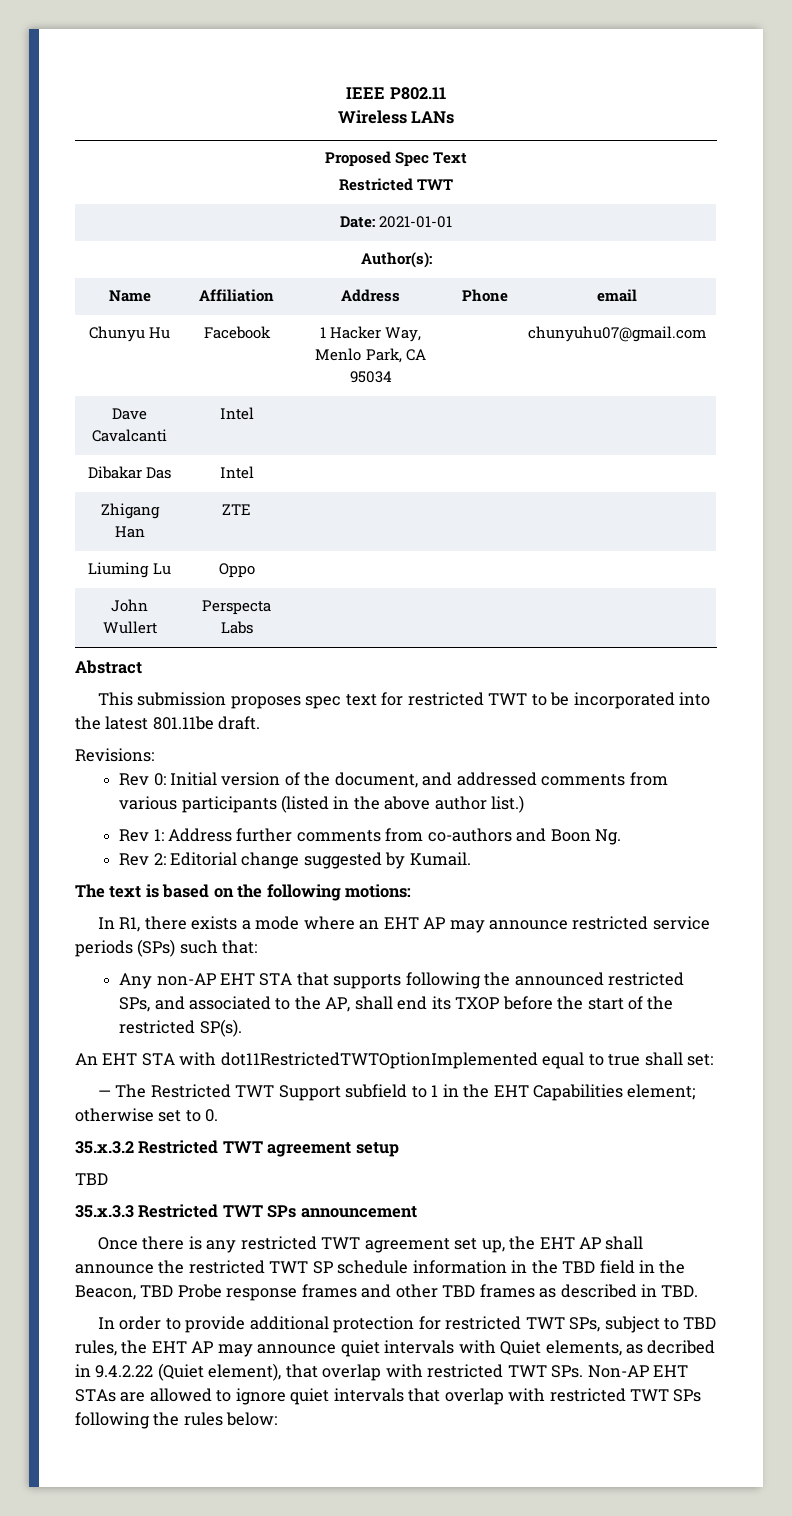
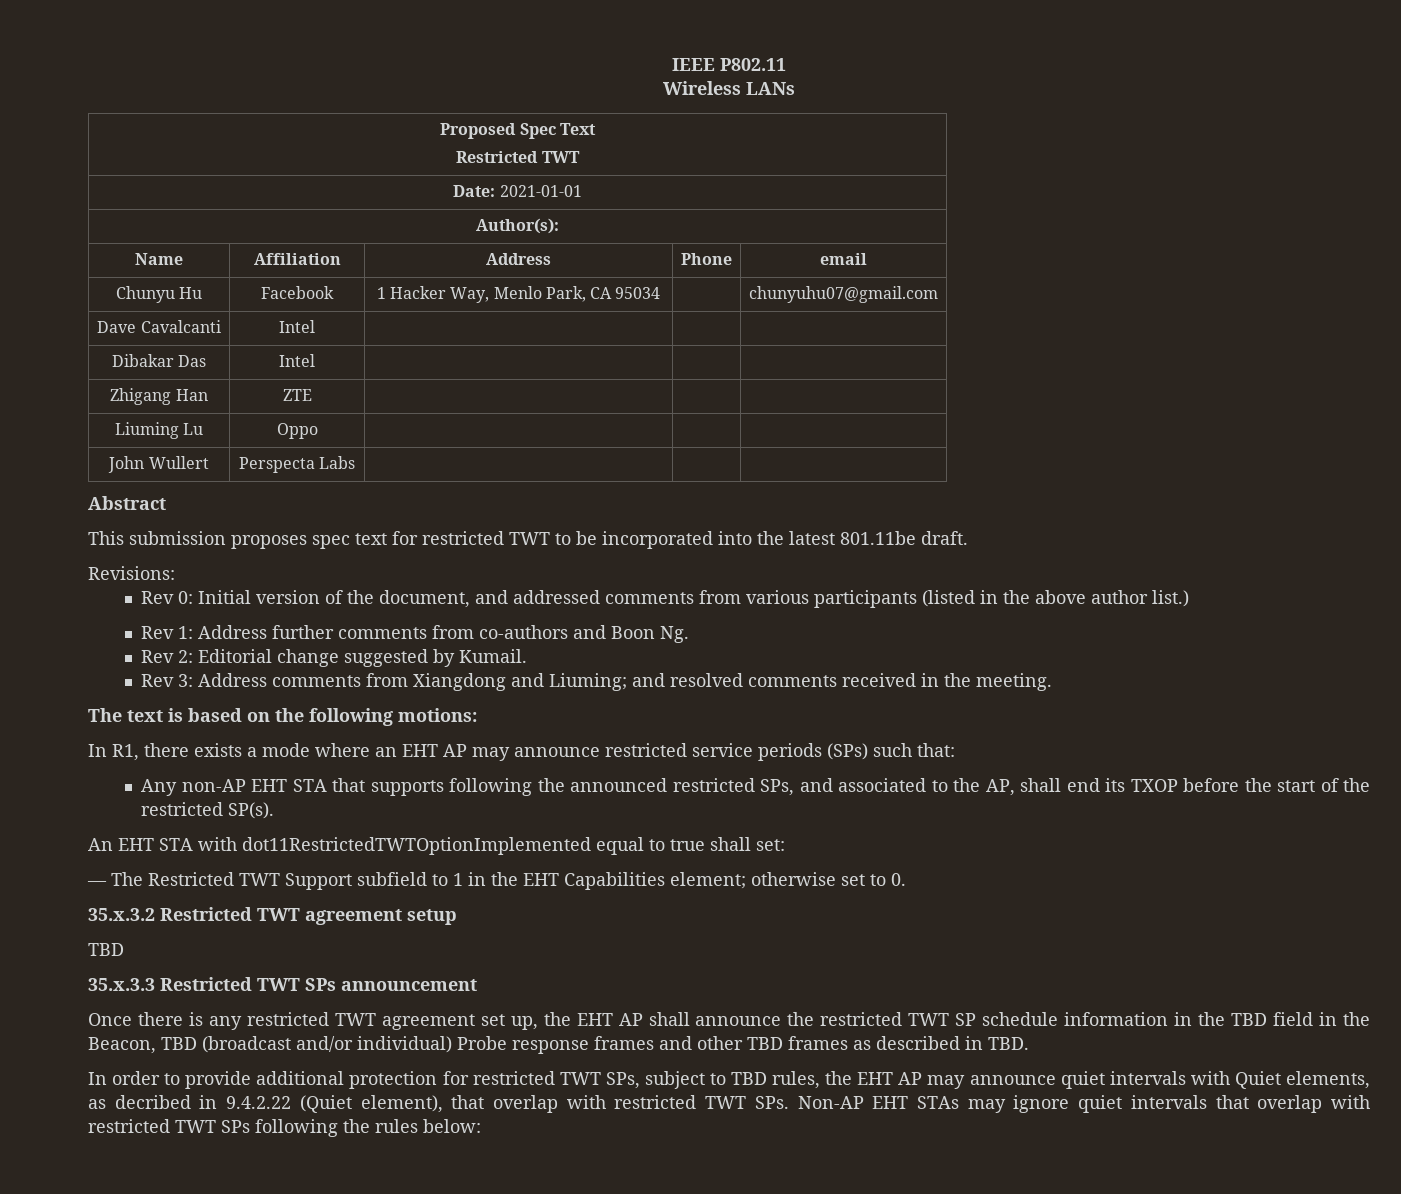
(471, 859) none -> [141,673,1053,691] // Rev 3: Address comments from Xiangdong and Liuming; and resolved comments received in the meeting.
(174, 1291) none -> [202,1036,452,1053] (broadcast and/or individual)
[120,1388,232,1402] are allowed to -> [967,1099,1006,1113] may

